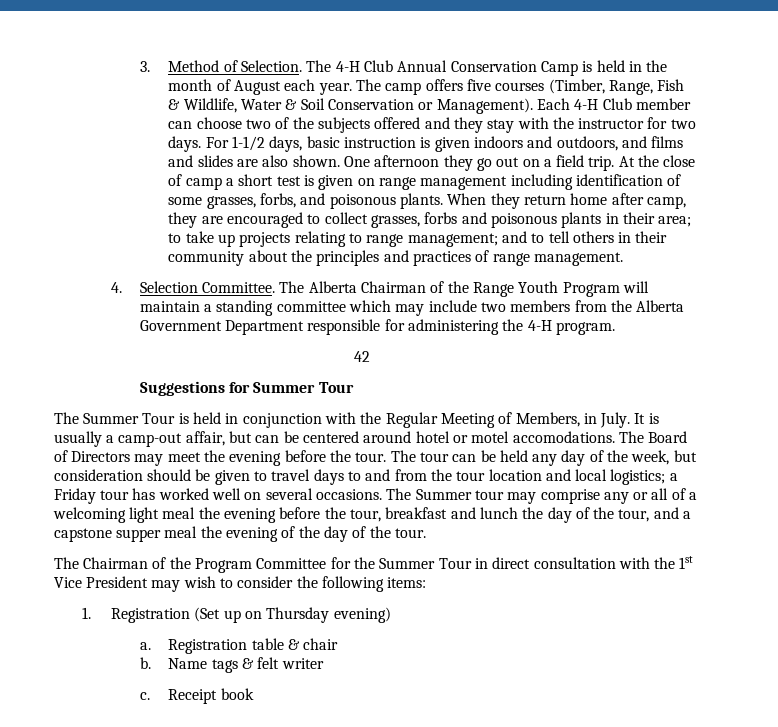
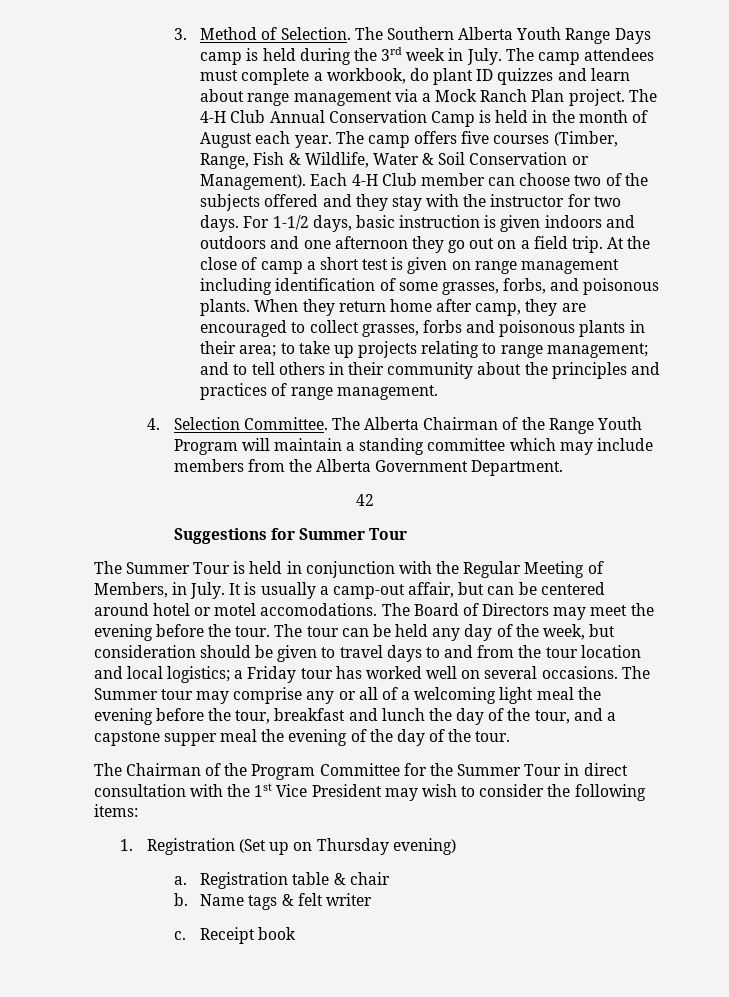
(332, 66) none -> [386,27,651,44] [200,47,655,65] [200,68,630,85] [200,89,657,106] Southern Alberta Youth Range Days camp is held during the 3rd week in July. The camp attendees must complete a workbook, do plant ID quizzes and learn about range management via a Mock Ranch Plan project. The
[556,136,684,151] [168,155,370,167] outdoors, and films and slides are also shown. One -> [200,236,331,249] outdoors and one
[480,302,506,312] two -> (654, 444) none
[224,319,615,335] Department responsible for administering the 4-H program. -> [471,460,564,476] Department.

